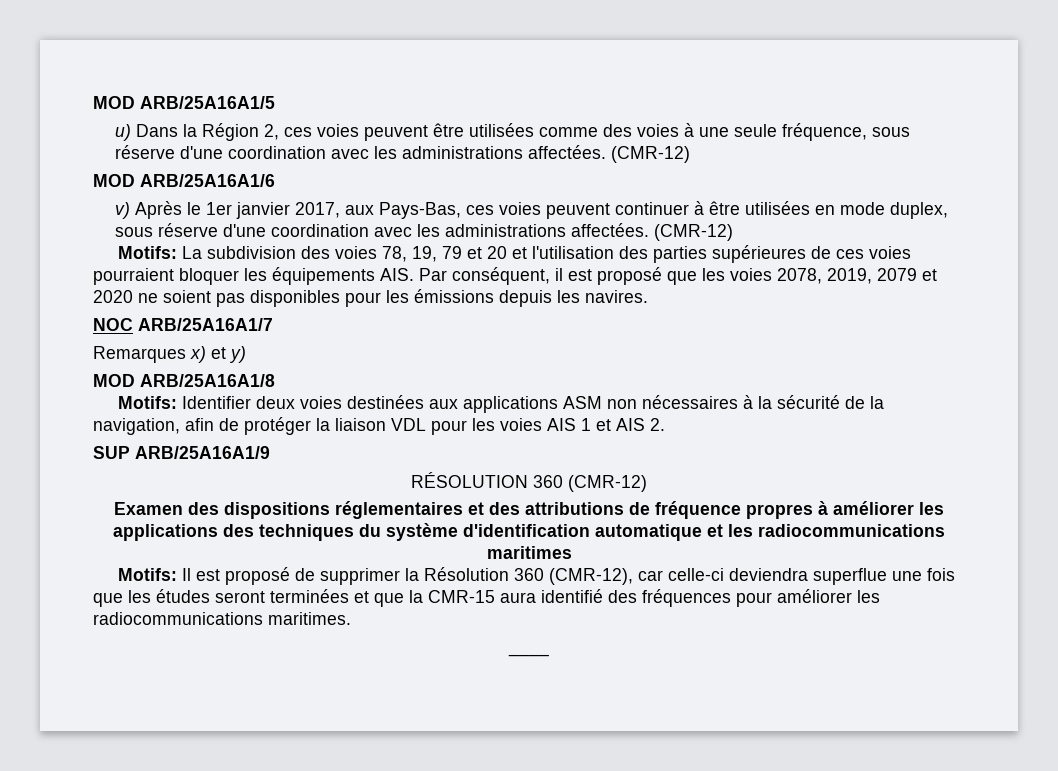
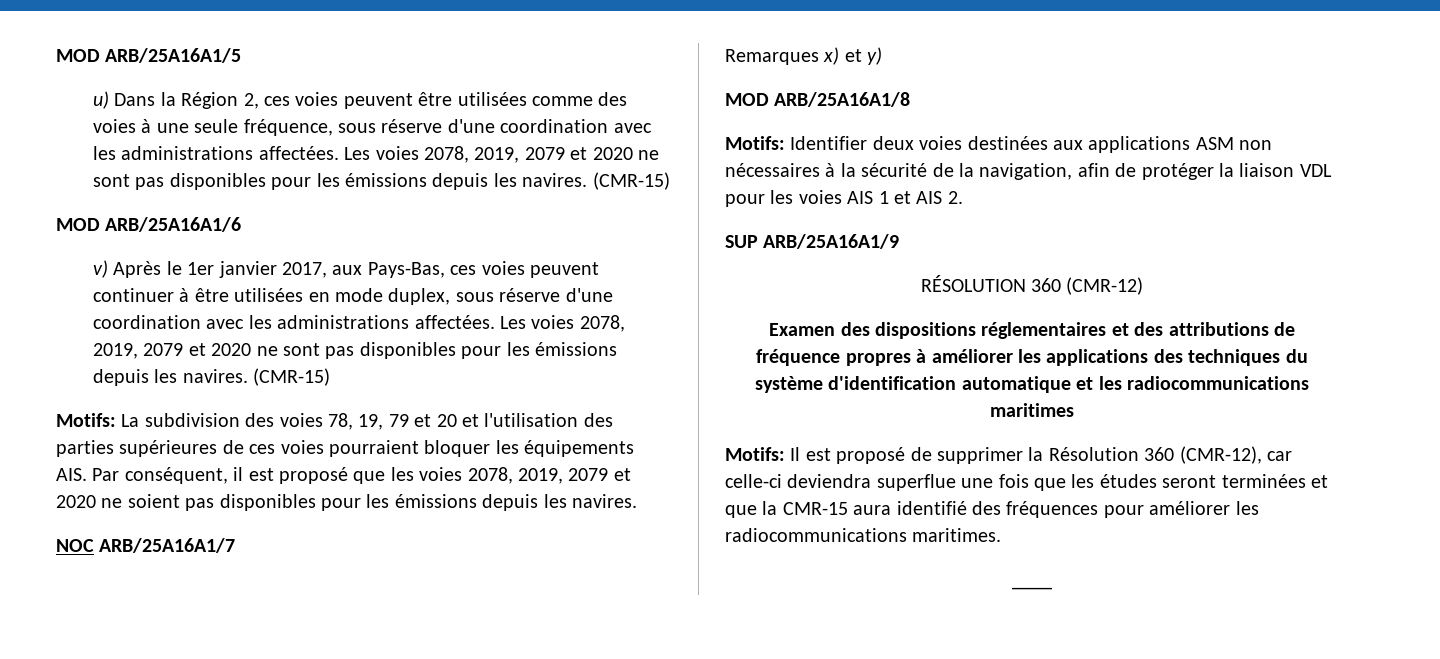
[611,146,691,163] (CMR-12) -> [344,146,659,163] [92,172,670,190] Les voies 2078, 2019, 2079 et 2020 ne sont pas disponibles pour les émissions depuis les navires. (CMR-15)
[654,224,734,241] (CMR-12) -> [499,315,625,332] [92,342,617,359] [92,368,331,386] Les voies 2078, 2019, 2079 et 2020 ne sont pas disponibles pour les émissions depuis les navires. (CMR-15)

